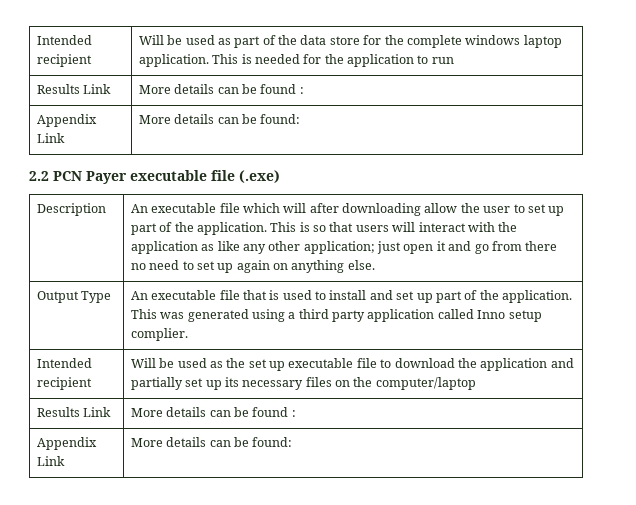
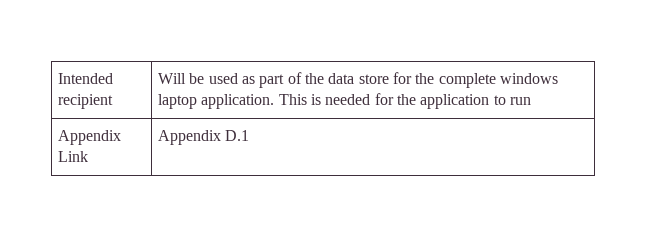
[36,84,112,94] [138,84,304,94] [36,114,97,127] [36,133,65,143] [138,114,301,124] [29,170,280,184] [36,203,106,216] [130,203,565,216] [130,222,518,235] [130,241,558,254] [130,260,375,273] [36,291,112,303] [130,290,573,303] [130,309,542,322] [130,328,188,341] [36,358,92,368] [36,377,92,390] [130,358,574,371] [130,377,476,390] [36,407,112,417] [130,407,296,417] [36,437,97,450] [36,456,65,466] [130,437,293,447] Results Link | More details can be found : // Appendix Link | More details can be found: // 2.2 PCN Payer executable file (.exe) // Description | An executable file which will after downloading allow the user to set up part of the application. This is so that users will interact with the application as like any other application; just open it and go from there no need to set up again on anything else. // Output Type | An executable file that is used to install and set up part of the application. This was generated using a third party application called Inno setup complier. // Intended recipient | Will be used as the set up executable file to download the application and partially set up its necessary files on the computer/laptop // Results Link | More details can be found : // Appendix Link | More details can be found: -> [58,130,122,145] [58,151,89,162] [158,130,250,145] Appendix Link | Appendix D.1

